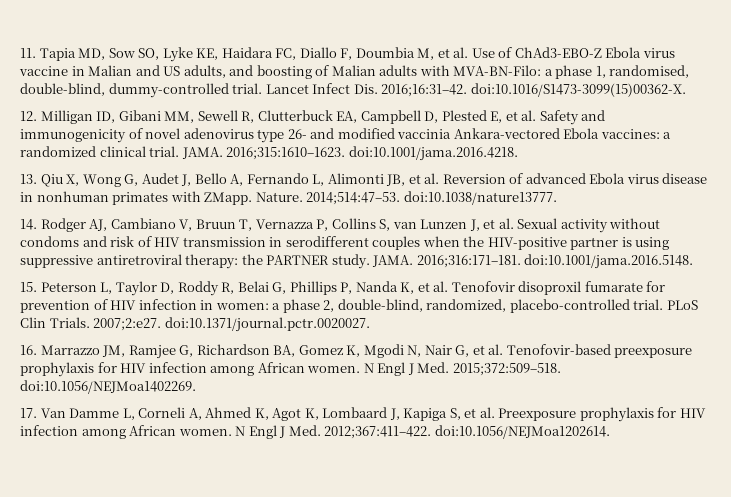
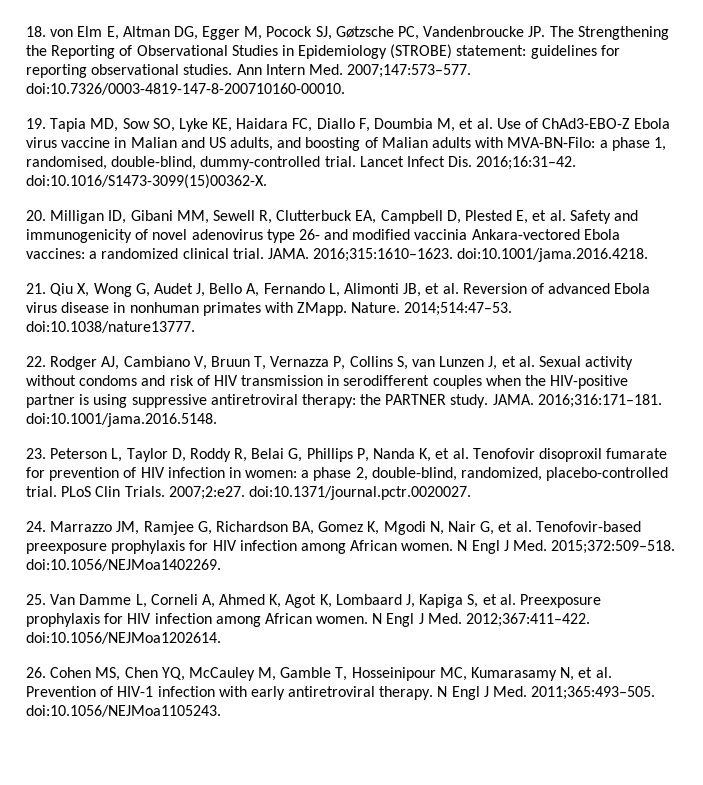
[20,48,36,58] 11. -> [26,26,669,40] [26,44,620,59] [26,64,472,78] [26,83,345,95] [26,118,46,129] 18. von Elm E, Altman DG, Egger M, Pocock SJ, Gøtzsche PC, Vandenbroucke JP. The Strengthening the Reporting of Observational Studies in Epidemiology (STROBE) statement: guidelines for reporting observational studies. Ann Intern Med. 2007;147:573–577. doi:10.7326/0003-4819-147-8-200710160-00010. // 19.
[20,111,37,121] 12. -> [26,210,46,221] 20.
[20,174,37,184] 13. -> [26,283,46,294] 21.
[20,219,37,230] 14. -> [26,356,46,367] 22.
[20,282,37,292] 15. -> [26,448,46,459] 23.
[20,345,37,355] 16. -> [26,521,46,532] 24.
[20,408,37,418] 17. -> [26,594,46,605] 25.
(610, 432) none -> [26,667,612,681] [26,686,656,700] [26,705,221,717] // 26. Cohen MS, Chen YQ, McCauley M, Gamble T, Hosseinipour MC, Kumarasamy N, et al. Prevention of HIV-1 infection with early antiretroviral therapy. N Engl J Med. 2011;365:493–505. doi:10.1056/NEJMoa1105243.

